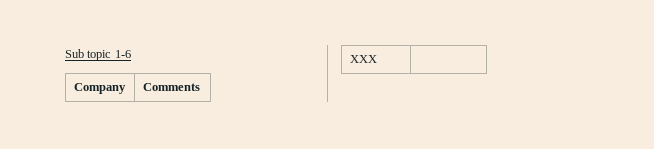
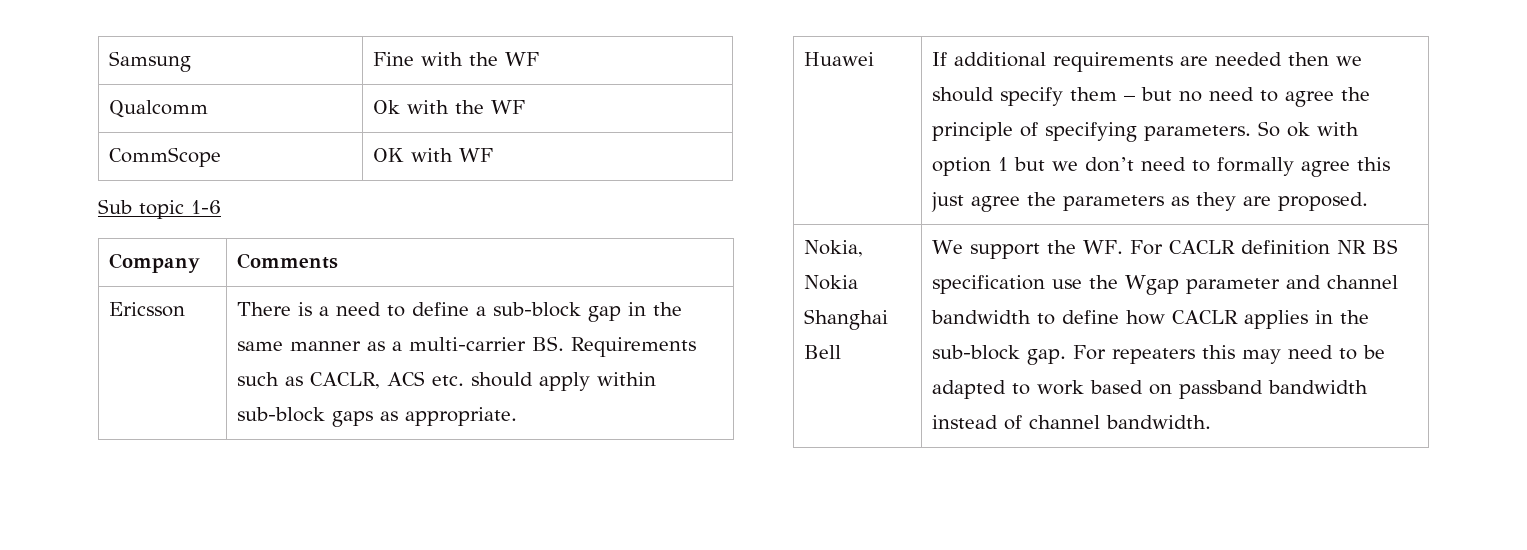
(65, 53) none -> [108,51,191,72] [372,52,539,66] [108,100,208,118] [372,100,525,114] [108,147,221,167] [372,148,493,162] Samsung | Fine with the WF // Qualcomm | Ok with the WF // CommScope | OK with WF //
[349,55,377,63] XXX | -> [108,302,185,317] [236,302,682,322] [236,336,696,357] [236,371,656,391] [236,407,517,427] [803,52,874,66] [931,52,1362,72] [931,87,1370,107] [931,121,1359,142] [931,157,1390,177] [930,192,1368,212] [803,240,863,257] [803,275,858,290] [803,309,888,330] [803,345,841,359] [931,239,1398,259] [931,275,1398,295] [930,310,1369,329] [931,345,1385,365] [931,380,1368,399] [931,415,1211,430] Ericsson | There is a need to define a sub-block gap in the same manner as a multi-carrier BS. Requirements such as CACLR, ACS etc. should apply within sub-block gaps as appropriate. // Huawei | If additional requirements are needed then we should specify them – but no need to agree the principle of specifying parameters. So ok with option 1 but we don’t need to formally agree this just agree the parameters as they are proposed. // Nokia, Nokia Shanghai Bell | We support the WF. For CACLR definition NR BS specification use the Wgap parameter and channel bandwidth to define how CACLR applies in the sub-block gap. For repeaters this may need to be adapted to work based on passband bandwidth instead of channel bandwidth.

